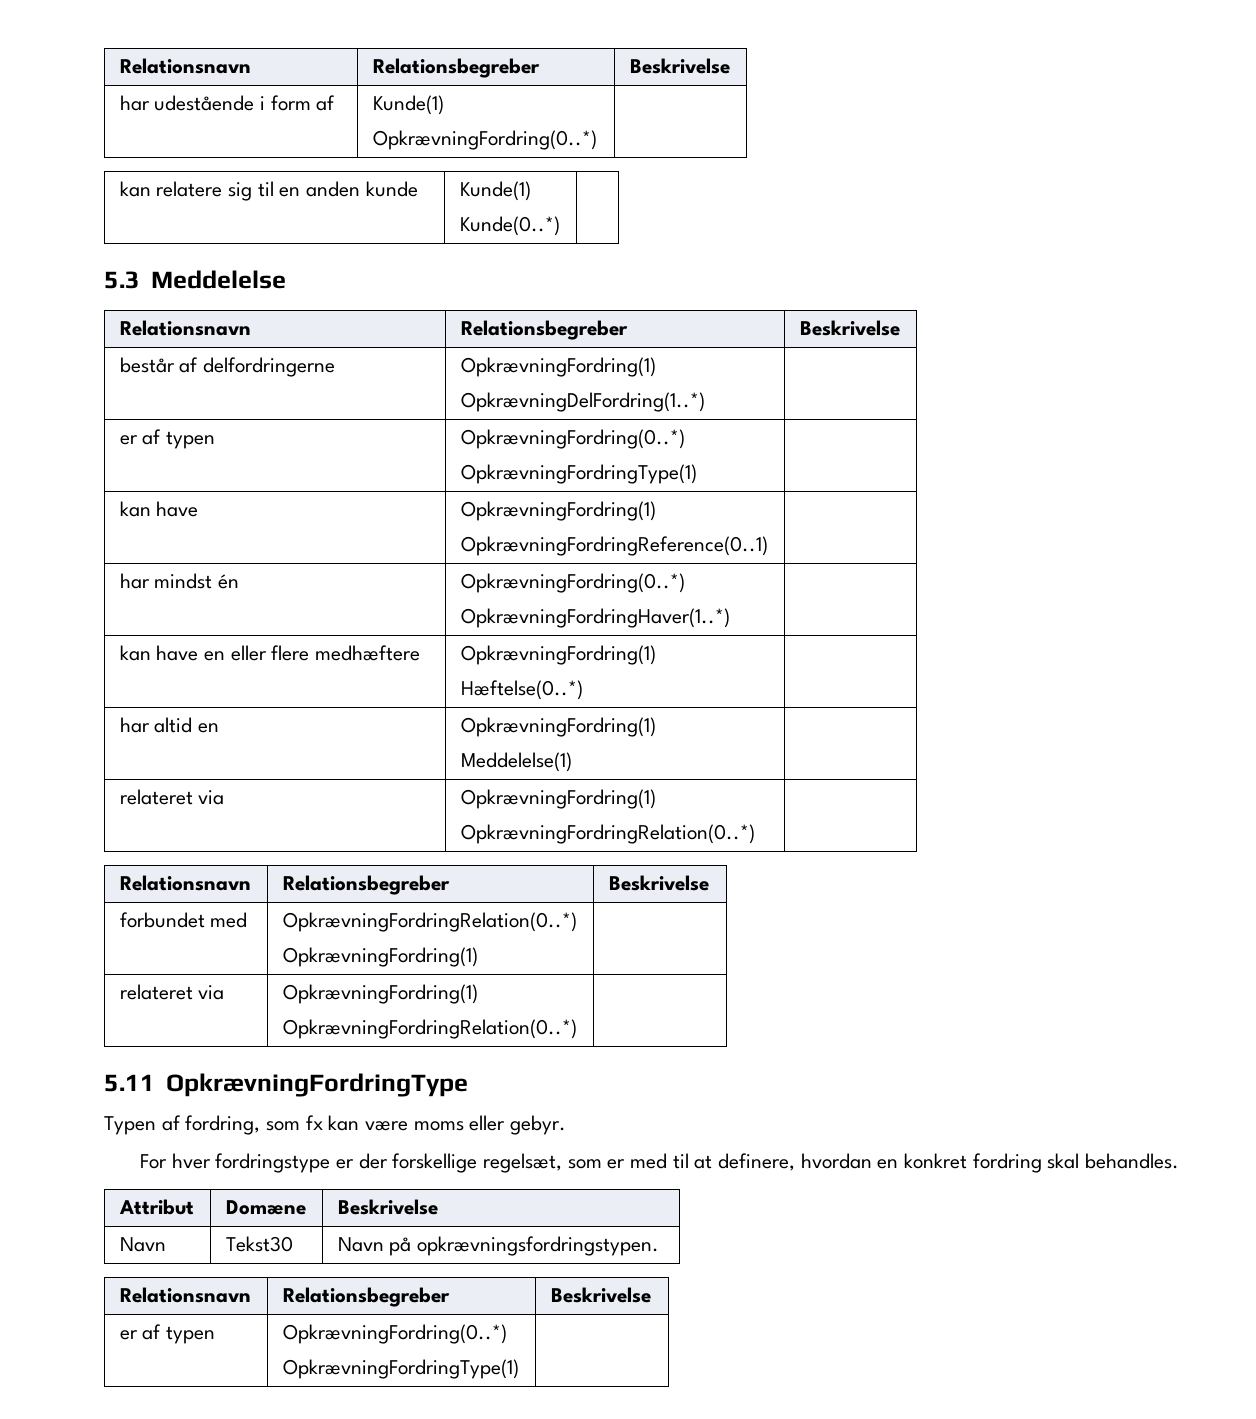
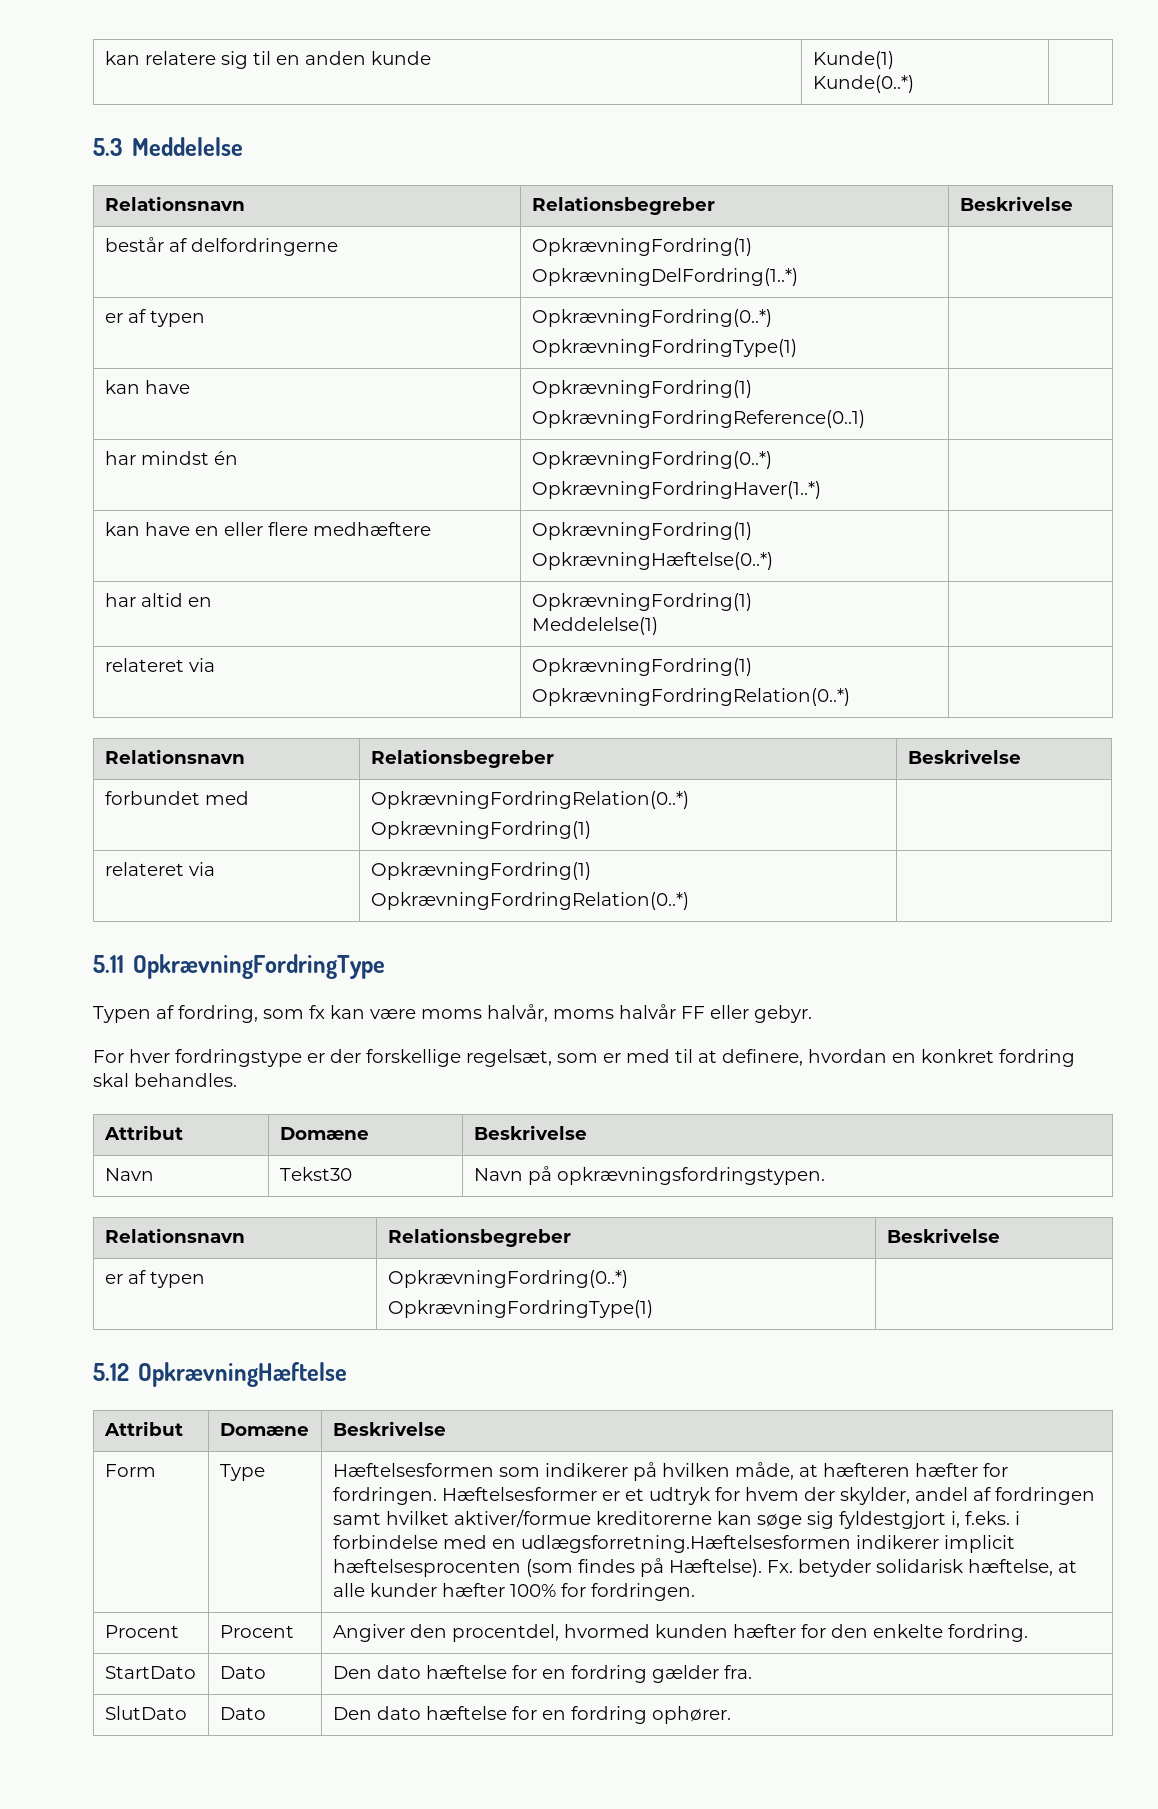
[119,58,251,74] [372,58,540,78] [629,58,730,74] [119,95,336,111] [372,95,444,115] [372,130,597,150] Relationsnavn | Relationsbegreber | Beskrivelse // har udestående i form af | Kunde(1) // OpkrævningFordring(0..*) | // -> (104, 58) none
[460,680,583,700] Hæftelse(0..*) -> [531,552,773,570] OpkrævningHæftelse(0..*)
(464, 1126) none -> [487,1004,705,1022] halvår, moms halvår FF
(519, 1369) none -> [93,1362,348,1387] [103,1421,183,1436] [219,1423,309,1436] [332,1421,446,1436] [104,1464,156,1477] [219,1464,265,1481] [332,1462,1008,1481] [332,1487,1095,1505] [332,1509,1020,1529] [332,1535,1015,1553] [332,1558,1077,1577] [332,1583,695,1601] [104,1625,179,1638] [219,1625,294,1638] [332,1624,1028,1642] [104,1666,196,1679] [219,1666,266,1679] [332,1665,752,1683] [104,1706,187,1720] [219,1707,266,1720] [332,1706,731,1724] // 5.12 OpkrævningHæftelse // Attribut | Domæne | Beskrivelse // Form | Type | Hæftelsesformen som indikerer på hvilken måde, at hæfteren hæfter for fordringen. Hæftelsesformer er et udtryk for hvem der skylder, andel af fordringen samt hvilket aktiver/formue kreditorerne kan søge sig fyldestgjort i, f.eks. i forbindelse med en udlægsforretning.Hæftelsesformen indikerer implicit hæftelsesprocenten (som findes på Hæftelse). Fx. betyder solidarisk hæftelse, at alle kunder hæfter 100% for fordringen. // Procent | Procent | Angiver den procentdel, hvormed kunden hæfter for den enkelte fordring. // StartDato | Dato | Den dato hæftelse for en fordring gælder fra. // SlutDato | Dato | Den dato hæftelse for en fordring ophører.

